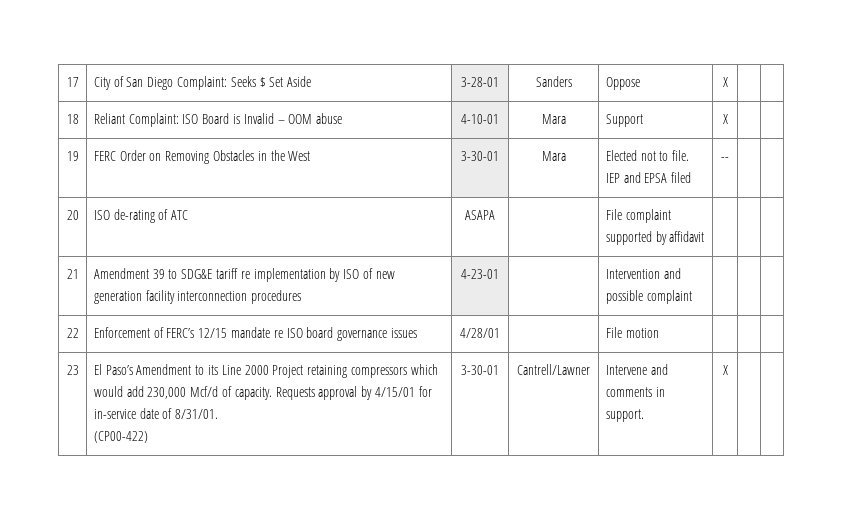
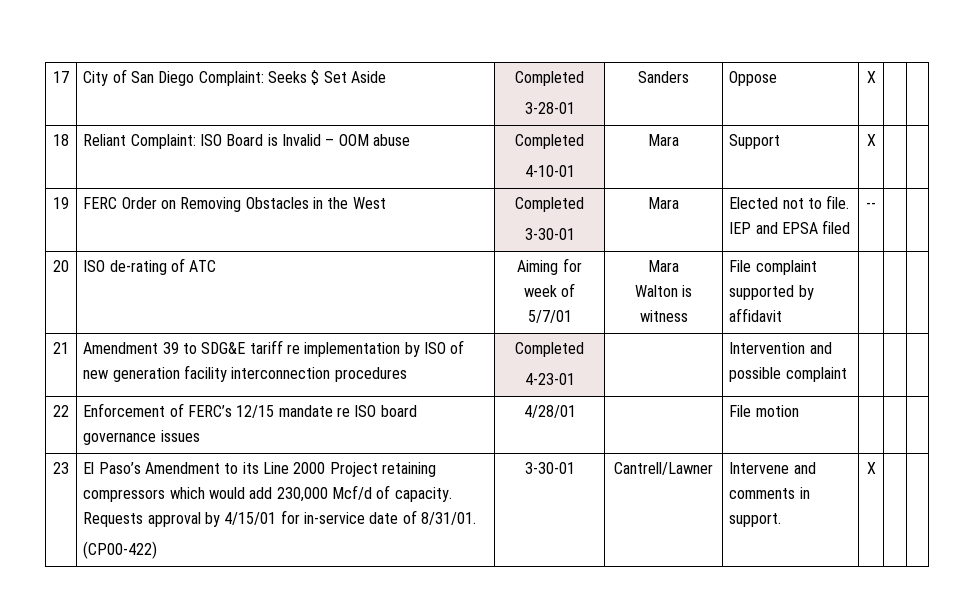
(312, 81) none -> [515,71,584,86] Completed //
(343, 118) none -> [515,134,584,149] Completed //
(311, 156) none -> [515,197,584,212] Completed //
[465,210,495,220] ASAPA | -> [517,258,582,275] [523,283,576,297] [527,310,572,323] [648,260,680,272] [634,285,693,297] [639,310,688,322] Aiming for week of 5/7/01 | Mara // Walton is witness
(302, 297) none -> [515,342,584,357] Completed //

